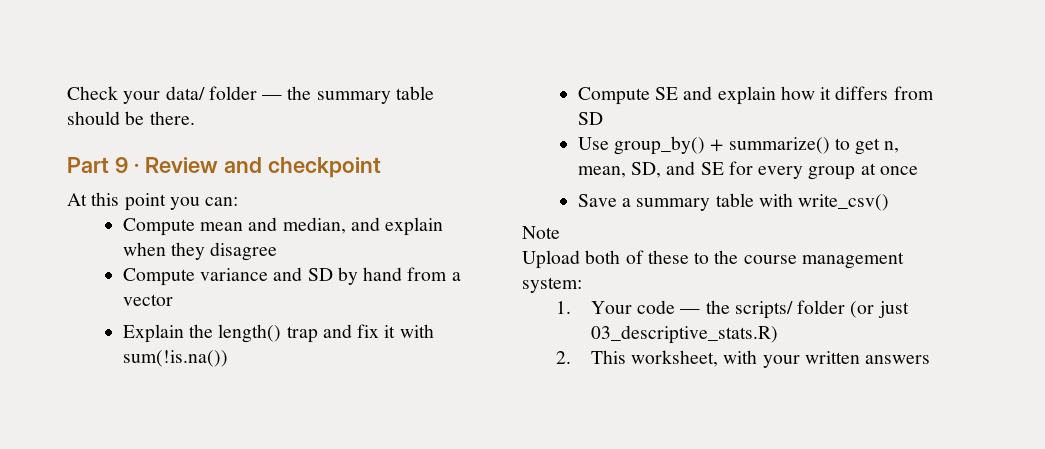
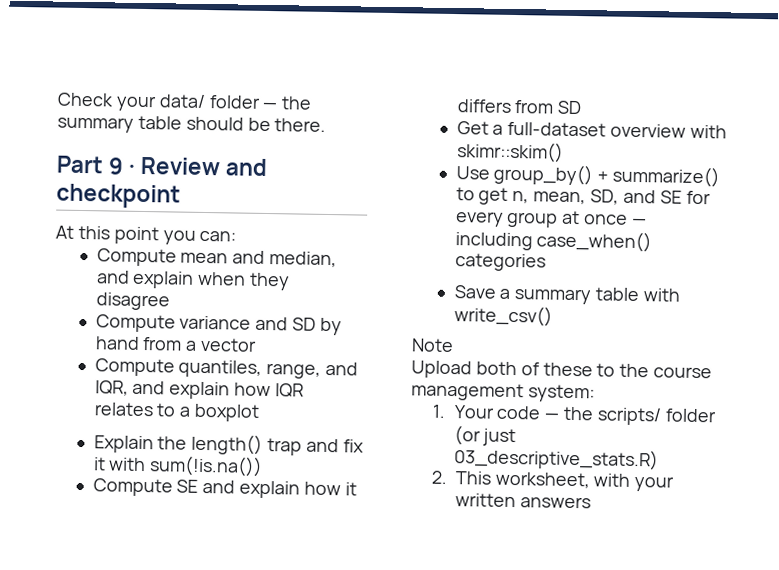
(173, 300) none -> [94,358,359,379] [94,380,304,400] [93,402,261,422] // Compute quantiles, range, and IQR, and explain how IQR relates to a boxplot
(603, 118) none -> [456,121,727,139] [456,141,564,163] // Get a full-dataset overview with skimr::skim()
(918, 170) none -> [631,217,647,226] [454,230,653,253] [454,253,546,272] — including case_when() categories

